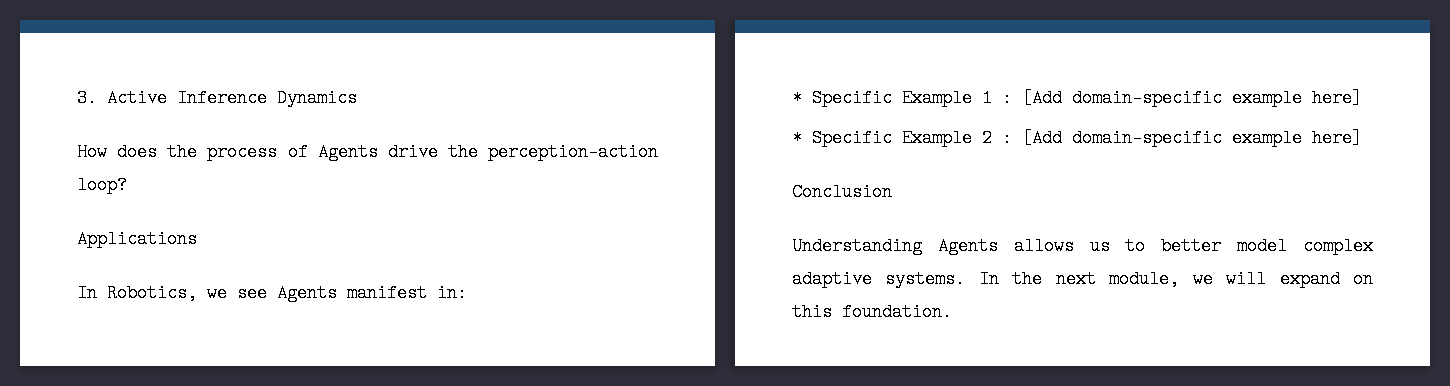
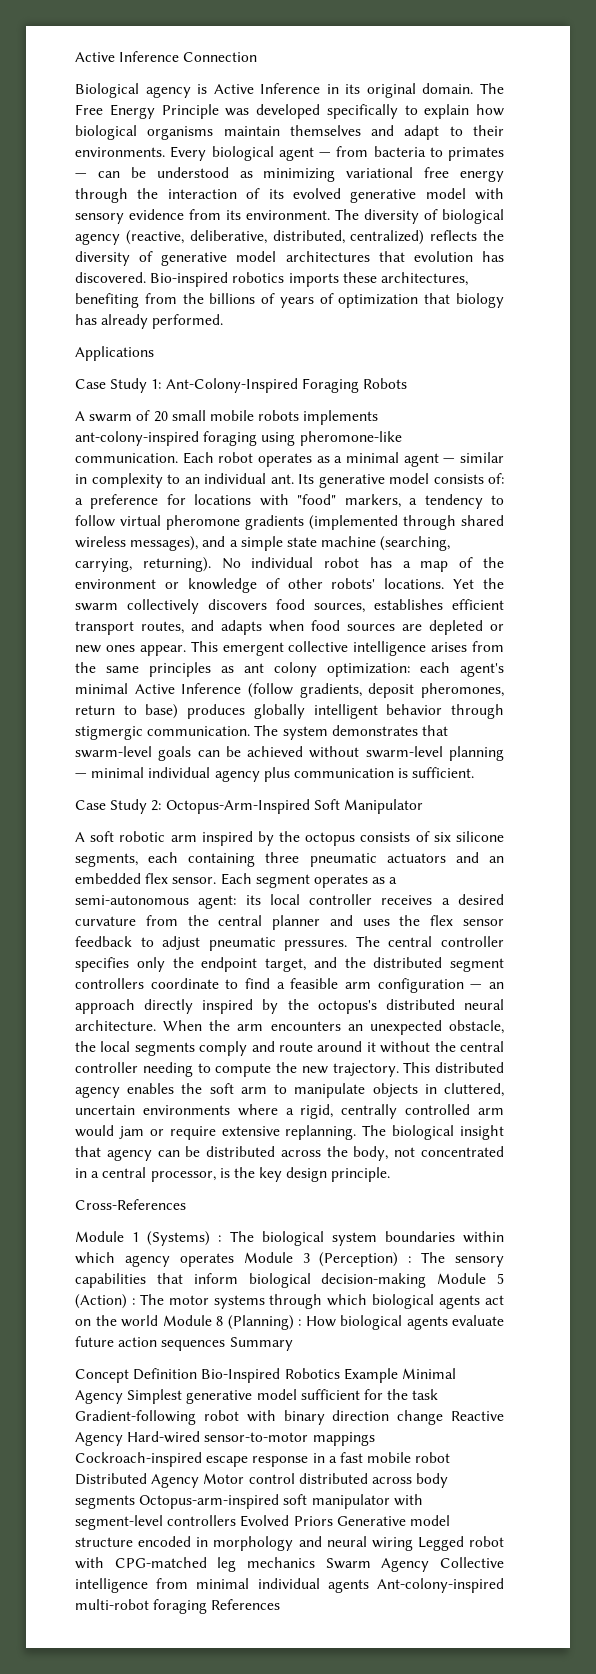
[77,89,357,107] [77,143,658,161] [77,176,127,194] [77,230,197,248] [77,284,467,302] [792,89,1362,107] [792,129,1362,147] [792,183,892,201] [792,237,1373,255] [792,270,1373,288] [792,303,952,321] 3. Active Inference Dynamics // How does the process of Agents drive the perception-action loop? // Applications // In Robotics, we see Agents manifest in: // * Specific Example 1 : [Add domain-specific example here] // * Specific Example 2 : [Add domain-specific example here] // Conclusion // Understanding Agents allows us to better model complex adaptive systems. In the next module, we will expand on this foundation. -> [75,51,258,62] [75,83,504,98] [75,104,504,119] [75,125,504,140] [75,146,504,161] [75,167,504,182] [75,188,504,203] [75,209,504,224] [75,230,504,245] [75,251,505,266] [75,272,468,287] [75,293,504,308] [75,314,224,329] [75,346,154,361] [75,378,407,393] [75,410,379,425] [75,431,402,446] [75,452,505,467] [75,473,504,488] [75,494,505,509] [75,515,504,530] [75,536,451,551] [75,557,504,572] [75,578,504,593] [75,599,504,614] [75,620,504,635] [75,641,504,656] [75,662,504,677] [75,683,504,698] [75,704,504,719] [75,725,448,740] [75,746,504,761] [75,767,475,782] [75,799,423,814] [75,831,504,846] [75,852,505,867] [75,873,398,888] [75,894,504,909] [75,915,504,930] [75,936,504,951] [75,957,504,972] [75,978,504,993] [75,999,504,1014] [75,1020,505,1035] [75,1041,504,1056] [75,1062,504,1077] [75,1083,505,1098] [75,1104,504,1119] [75,1125,504,1140] [75,1146,504,1161] [75,1167,391,1182] [75,1199,186,1210] [75,1231,504,1246] [75,1252,504,1267] [75,1273,504,1288] [75,1294,505,1309] [75,1315,504,1330] [75,1336,293,1351] [75,1368,456,1383] [75,1389,439,1404] [75,1410,504,1425] [75,1431,375,1446] [75,1452,451,1467] [75,1473,449,1488] [75,1494,423,1509] [75,1515,450,1530] [75,1536,504,1551] [75,1557,504,1572] [75,1578,504,1593] [75,1599,281,1614] Active Inference Connection // Biological agency is Active Inference in its original domain. The Free Energy Principle was developed specifically to explain how biological organisms maintain themselves and adapt to their environments. Every biological agent — from bacteria to primates — can be understood as minimizing variational free energy through the interaction of its evolved generative model with sensory evidence from its environment. The diversity of biological agency (reactive, deliberative, distributed, centralized) reflects the diversity of generative model architectures that evolution has discovered. Bio-inspired robotics imports these architectures, benefiting from the billions of years of optimization that biology has already performed. // Applications // Case Study 1: Ant-Colony-Inspired Foraging Robots // A swarm of 20 small mobile robots implements ant-colony-inspired foraging using pheromone-like communication. Each robot operates as a minimal agent — similar in complexity to an individual ant. Its generative model consists of: a preference for locations with "food" markers, a tendency to follow virtual pheromone gradients (implemented through shared wireless messages), and a simple state machine (searching, carrying, returning). No individual robot has a map of the environment or knowledge of other robots' locations. Yet the swarm collectively discovers food sources, establishes efficient transport routes, and adapts when food sources are depleted or new ones appear. This emergent collective intelligence arises from the same principles as ant colony optimization: each agent's minimal Active Inference (follow gradients, deposit pheromones, return to base) produces globally intelligent behavior through stigmergic communication. The system demonstrates that swarm-level goals can be achieved without swarm-level planning — minimal individual agency plus communication is sufficient. // Case Study 2: Octopus-Arm-Inspired Soft Manipulator // A soft robotic arm inspired by the octopus consists of six silicone segments, each containing three pneumatic actuators and an embedded flex sensor. Each segment operates as a semi-autonomous agent: its local controller receives a desired curvature from the central planner and uses the flex sensor feedback to adjust pneumatic pressures. The central controller specifies only the endpoint target, and the distributed segment controllers coordinate to find a feasible arm configuration — an approach directly inspired by the octopus's distributed neural architecture. When the arm encounters an unexpected obstacle, the local segments comply and route around it without the central controller needing to compute the new trajectory. This distributed agency enables the soft arm to manipulate objects in cluttered, uncertain environments where a rigid, centrally controlled arm would jam or require extensive replanning. The biological insight that agency can be distributed across the body, not concentrated in a central processor, is the key design principle. // Cross-References // Module 1 (Systems) : The biological system boundaries within which agency operates Module 3 (Perception) : The sensory capabilities that inform biological decision-making Module 5 (Action) : The motor systems through which biological agents act on the world Module 8 (Planning) : How biological agents evaluate future action sequences Summary // Concept Definition Bio-Inspired Robotics Example Minimal Agency Simplest generative model sufficient for the task Gradient-following robot with binary direction change Reactive Agency Hard-wired sensor-to-motor mappings Cockroach-inspired escape response in a fast mobile robot Distributed Agency Motor control distributed across body segments Octopus-arm-inspired soft manipulator with segment-level controllers Evolved Priors Generative model structure encoded in morphology and neural wiring Legged robot with CPG-matched leg mechanics Swarm Agency Collective intelligence from minimal individual agents Ant-colony-inspired multi-robot foraging References

